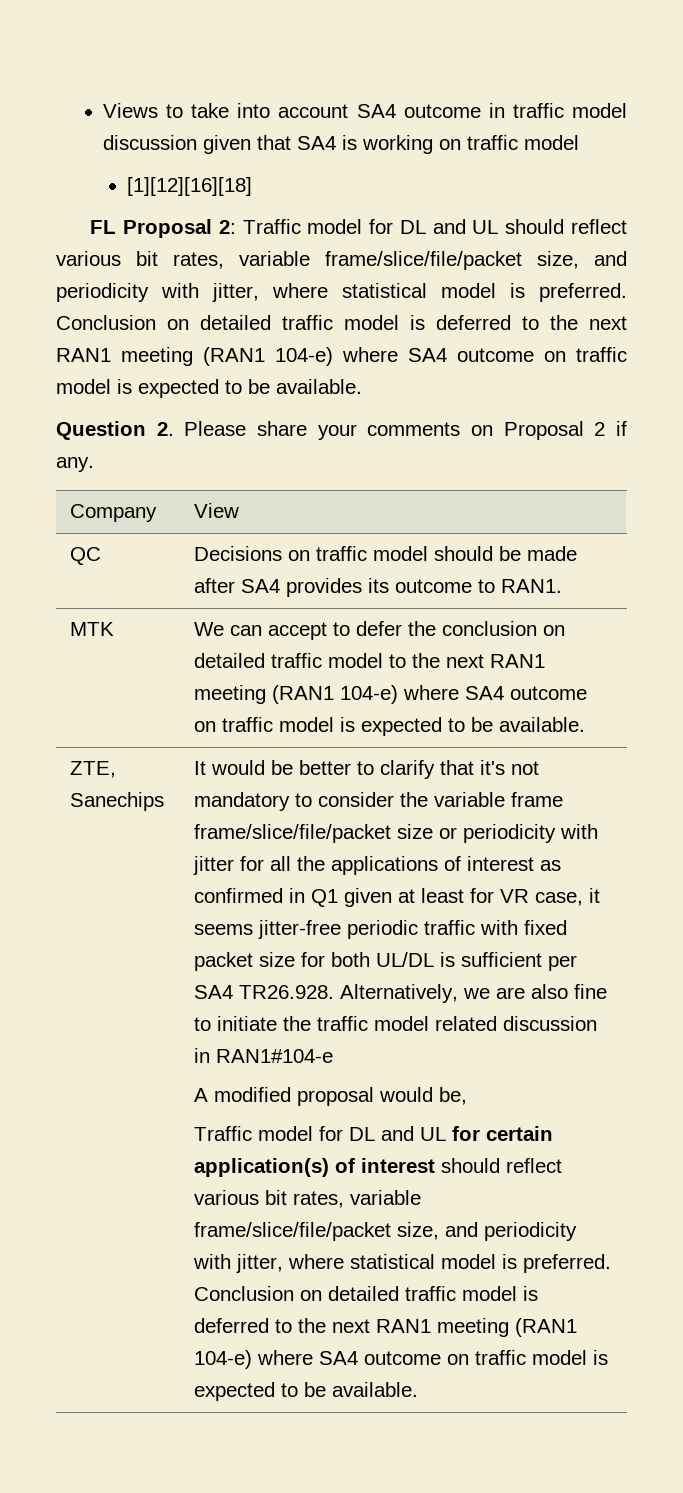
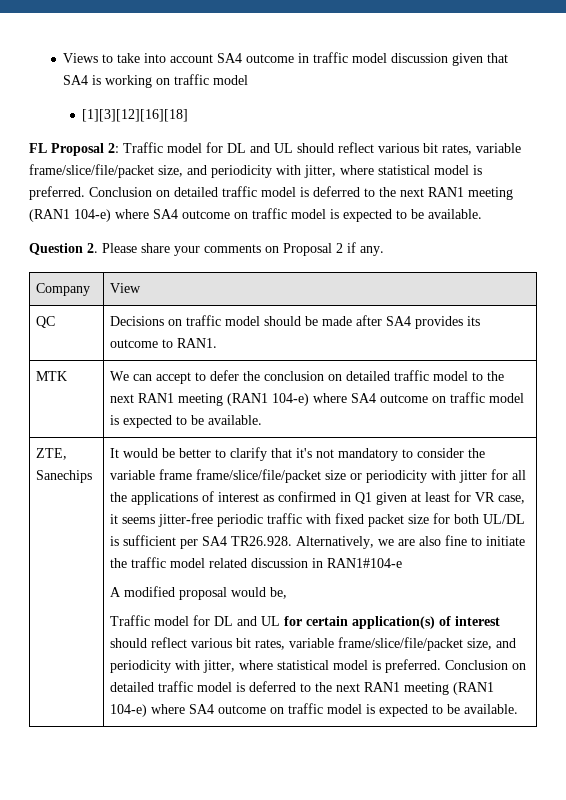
[127,177,253,196] [1][12][16][18] -> [82,109,189,122] [1][3][12][16][18]

